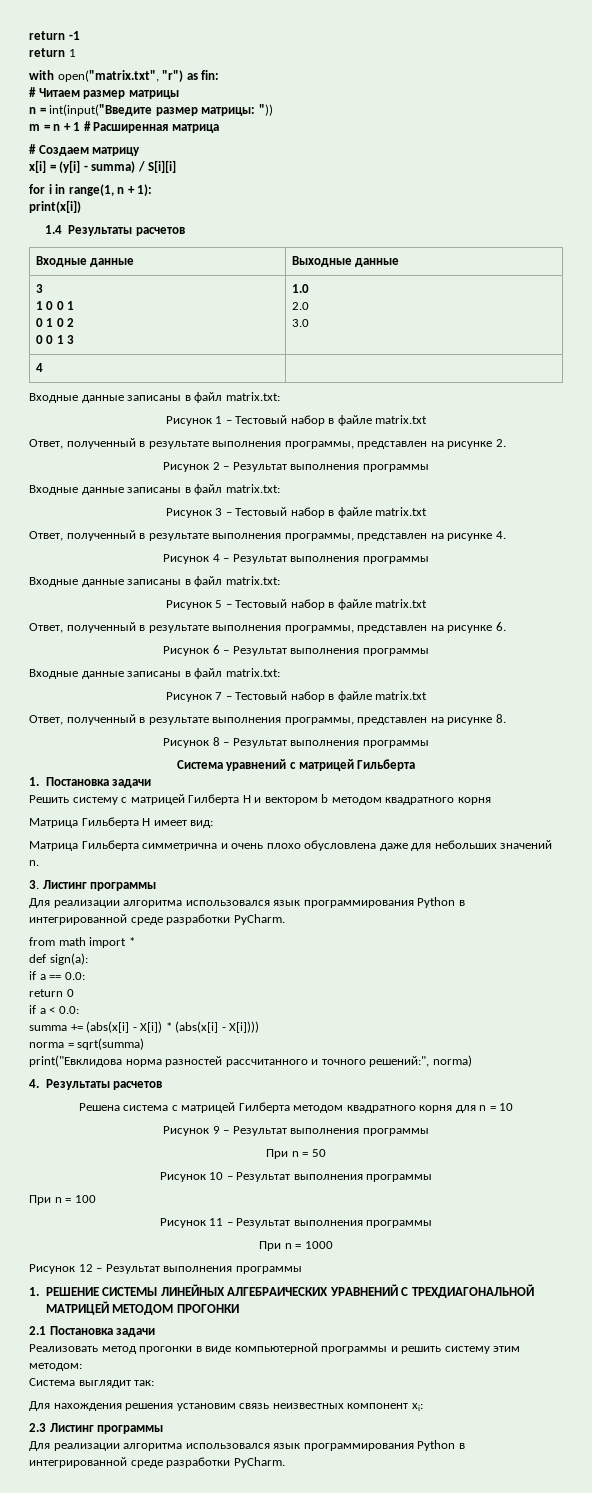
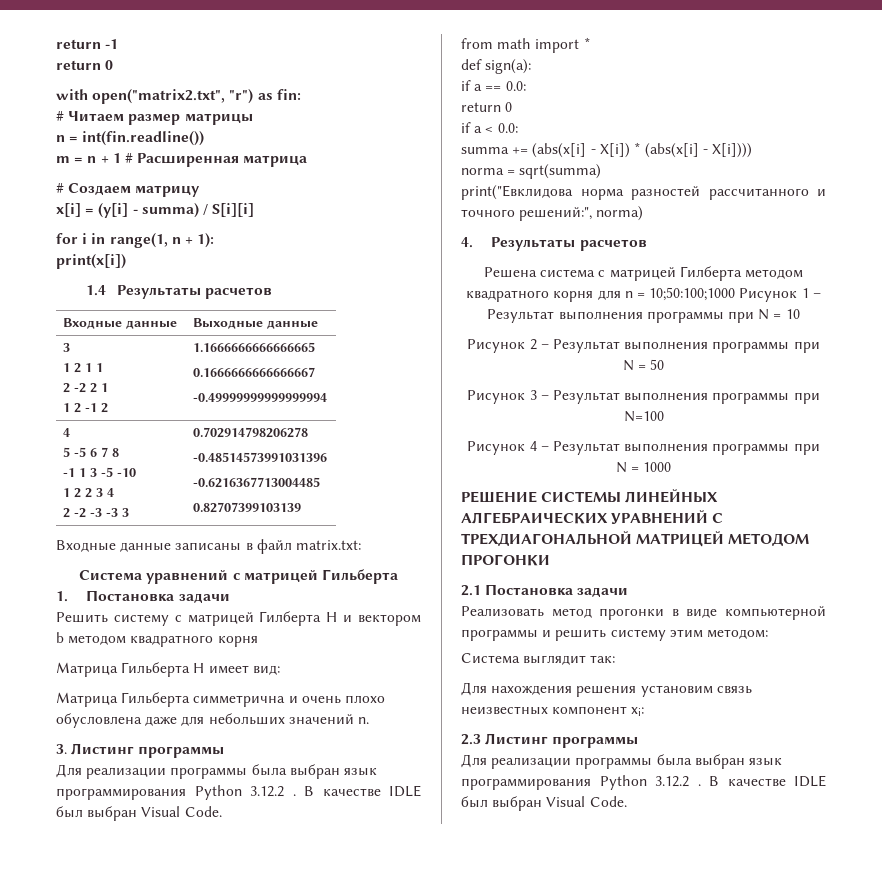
[68,49,76,57] 1 -> [105,60,114,70] 0
[57,70,159,82] open("matrix.txt", -> [92,89,226,104] open("matrix2.txt",
[49,104,273,116] int(input("Введите размер матрицы: ")) -> [82,131,205,146] int(fin.readline())
[46,301,75,310] [35,318,75,327] [35,335,75,344] [291,284,309,293] [291,302,309,310] [291,319,309,327] [35,363,43,372] [29,392,280,403] [165,415,428,426] [29,438,506,449] [163,462,429,472] [29,484,280,495] [165,507,428,518] [29,530,506,541] [163,554,429,564] [29,576,280,587] [165,599,428,610] [29,622,506,633] [163,645,429,656] [29,668,280,679] [165,691,428,702] [29,714,506,725] [163,737,429,748] 0 0 1 // 0 1 0 2 // 0 0 1 3 | 1.0 // 2.0 // 3.0 // 4 | // Входные данные записаны в файл matrix.txt: // Рисунок 1 – Тестовый набор в файле matrix.txt // Ответ, полученный в результате выполнения программы, представлен на рисунке 2. // Рисунок 2 – Результат выполнения программы // Входные данные записаны в файл matrix.txt: // Рисунок 3 – Тестовый набор в файле matrix.txt // Ответ, полученный в результате выполнения программы, представлен на рисунке 4. // Рисунок 4 – Результат выполнения программы // Входные данные записаны в файл matrix.txt: // Рисунок 5 – Тестовый набор в файле matrix.txt // Ответ, полученный в результате выполнения программы, представлен на рисунке 6. // Рисунок 6 – Результат выполнения программы // Входные данные записаны в файл matrix.txt: // Рисунок 7 – Тестовый набор в файле matrix.txt // Ответ, полученный в результате выполнения программы, представлен на рисунке 8. // Рисунок 8 – Результат выполнения программы -> [74,363,104,373] [63,383,109,393] [63,403,109,413] [193,342,316,352] [193,367,316,377] [193,393,328,402] [63,428,71,437] [63,447,120,457] [63,467,137,477] [63,488,115,498] [63,508,130,518] [193,427,309,438] [193,452,328,462] [193,477,321,488] [193,502,302,513] [56,539,361,554] 2 1 1 // 2 -2 2 1 // 1 2 -1 2 | 1.1666666666666665 // 0.1666666666666667 // -0.49999999999999994 // 4 // 5 -5 6 7 8 // -1 1 3 -5 -10 // 1 2 2 3 4 // 2 -2 -3 -3 3 | 0.702914798206278 // -0.48514573991031396 // -0.6216367713004485 // 0.82707399103139 // Входные данные записаны в файл matrix.txt:
[123,897,465,908] [29,914,285,925] алгоритма использовался язык программирования Python в интегрированной среде разработки PyCharm. -> [170,764,377,779] [56,785,421,800] [56,806,222,821] программы была выбран язык программирования Python 3.12.2 . В качестве IDLE был выбран Visual Code.
[499,1103,514,1111] [163,1126,429,1136] [266,1149,299,1159] 10 // Рисунок 9 – Результат выполнения программы // При n -> [649,287,821,302] [487,309,800,323] [467,339,820,353] [622,360,634,371] 10;50:100;1000 Рисунок 1 – Результат выполнения программы при N = 10 // Рисунок 2 – Результат выполнения программы при N
[209,1172,433,1182] [29,1195,96,1205] [159,1218,433,1228] [259,1241,292,1251] 10 – Результат выполнения программы // При n = 100 // Рисунок 11 – Результат выполнения программы // При n -> [529,390,820,404] [623,411,664,422] [467,441,820,455] [615,462,627,473] 3 – Результат выполнения программы при N=100 // Рисунок 4 – Результат выполнения программы при N
[29,1264,302,1274] [29,1287,39,1296] Рисунок 12 – Результат выполнения программы // 1. -> (672, 467) none
[123,1440,465,1451] [29,1457,285,1468] алгоритма использовался язык программирования Python в интегрированной среде разработки PyCharm. -> [575,754,782,769] [461,775,826,790] [461,796,627,811] программы была выбран язык программирования Python 3.12.2 . В качестве IDLE был выбран Visual Code.

